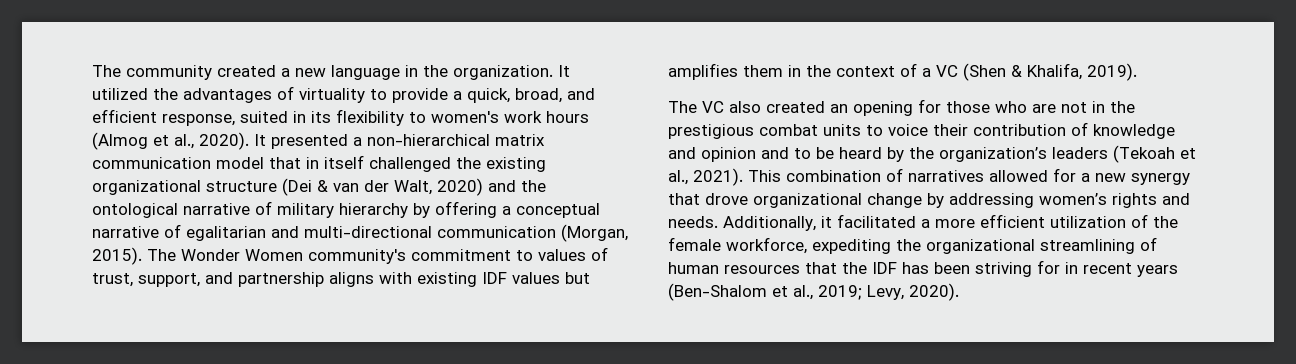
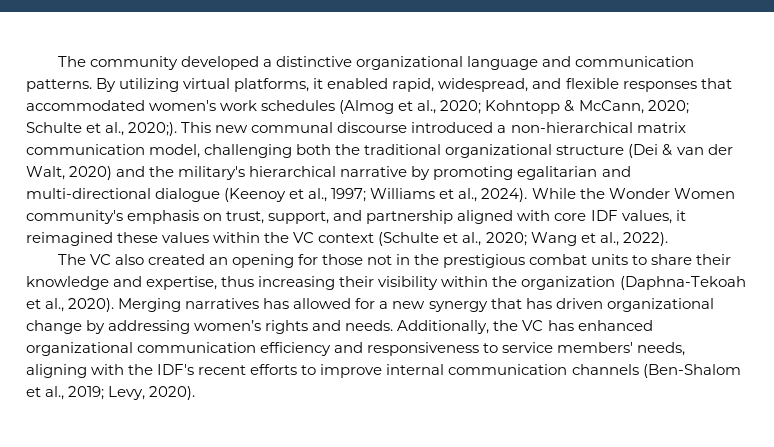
[217,65,570,80] [92,86,595,103] [92,109,426,126] created a new language in the organization. It utilized the advantages of virtuality to provide a quick, broad, and efficient response, suited in its flexibility to -> [180,56,694,70] [26,78,732,92] [26,100,145,111] developed a distinctive organizational language and communication patterns. By utilizing virtual platforms, it enabled rapid, widespread, and flexible responses that accommodated
[546,111,589,123] hours -> [261,100,336,111] schedules
[199,132,545,150] [92,155,546,172] 2020). It presented a non-hierarchical matrix communication model that in itself challenged the existing -> [440,100,689,114] [26,122,686,136] [26,144,442,158] 2020; Kohntopp & McCann, 2020; Schulte et al., 2020;). This new communal discourse introduced a non-hierarchical matrix communication model, challenging both the traditional
[92,201,600,218] [92,224,628,242] [92,247,608,265] [92,272,590,287] [668,63,1137,81] ontological narrative of military hierarchy by offering a conceptual narrative of egalitarian and multi-directional communication (Morgan, 2015). The Wonder Women community's commitment to values of trust, support, and partnership aligns with existing IDF values but amplifies them in the context of a VC (Shen & Khalifa, 2019). -> [178,166,631,180] [26,188,735,202] [26,210,686,224] [26,232,668,246] military's hierarchical narrative by promoting egalitarian and multi-directional dialogue (Keenoy et al., 1997; Williams et al., 2024). While the Wonder Women community's emphasis on trust, support, and partnership aligned with core IDF values, it reimagined these values within the VC context (Schulte et al., 2020; Wang et al., 2022).
[995,101,1056,113] who are -> (363, 259) none
[888,122,1175,139] [668,145,1196,163] [668,168,984,186] voice their contribution of knowledge and opinion and to be heard by the organization’s leaders (Tekoah et al., 2021). This combination of narratives -> [651,254,732,265] [26,276,746,290] [26,298,290,312] share their knowledge and expertise, thus increasing their visibility within the organization (Daphna-Tekoah et al., 2020). Merging narratives has
[705,193,748,205] drove -> [525,298,603,309] has driven
[821,214,1178,228] [668,237,1157,254] [668,260,1178,277] it facilitated a more efficient utilization of the female workforce, expediting the organizational streamlining of human resources that the IDF has been striving for in recent years -> [493,320,653,331] [26,342,686,356] [26,364,639,378] the VC has enhanced organizational communication efficiency and responsiveness to service members' needs, aligning with the IDF's recent efforts to improve internal communication channels

